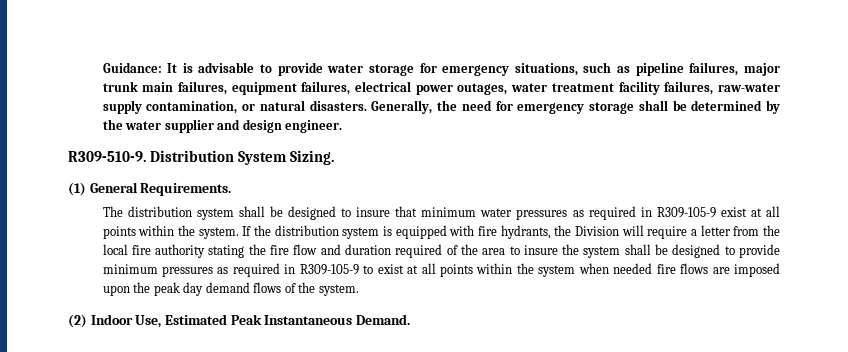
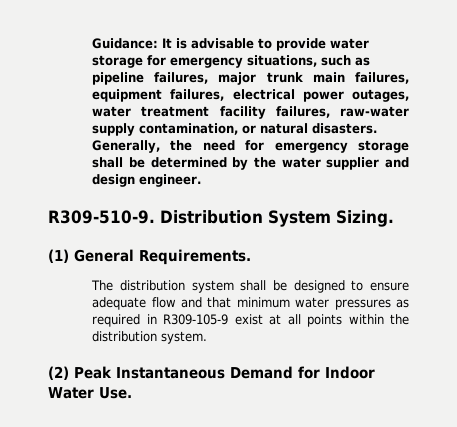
[356,207,391,217] insure -> [370,282,409,291] [92,297,202,310] ensure adequate flow and
[198,225,780,239] [102,244,780,258] [102,263,780,277] [102,282,359,296] [68,314,410,328] system. If the distribution system is equipped with fire hydrants, the Division will require a letter from the local fire authority stating the fire flow and duration required of the area to insure the system shall be designed to provide minimum pressures as required in R309-105-9 to exist at all points within the system when needed fire flows are imposed upon the peak day demand flows of the system. // (2) Indoor Use, Estimated Peak Instantaneous Demand. -> [92,331,208,344] [48,366,375,380] [48,387,132,399] distribution system. // (2) Peak Instantaneous Demand for Indoor Water Use.

